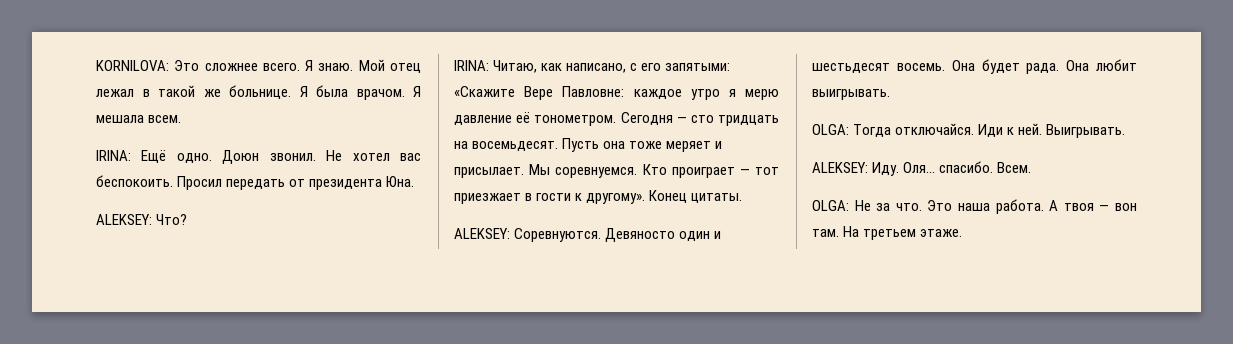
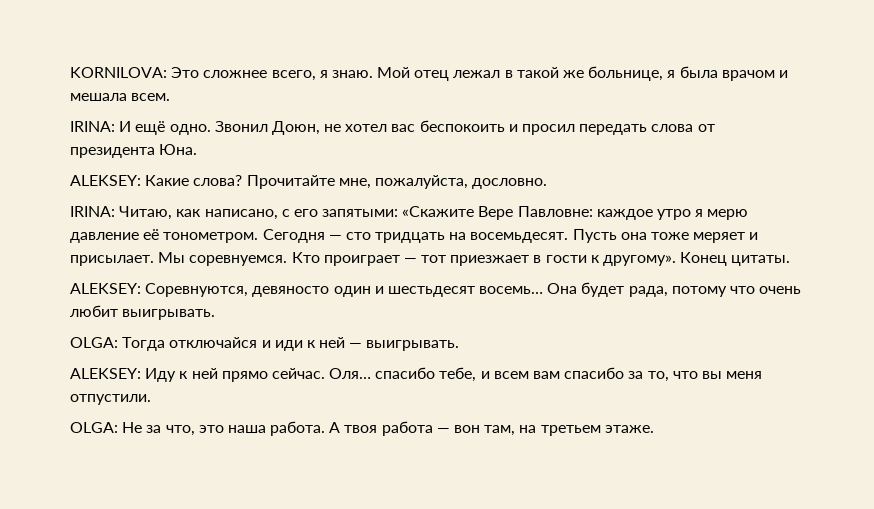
[262,60,314,71] всего. Я -> [271,70,328,81] всего, я
[229,85,421,100] [96,115,182,123] [96,150,422,164] [96,175,415,190] [96,214,188,225] больнице. Я была врачом. Я мешала всем. // IRINA: Ещё одно. Доюн звонил. Не хотел вас беспокоить. Просил передать от президента Юна. // ALEKSEY: Что? -> [588,66,788,81] [70,93,171,101] [70,120,715,135] [70,144,198,158] [70,175,548,189] больнице, я была врачом и мешала всем. // IRINA: И ещё одно. Звонил Доюн, не хотел вас беспокоить и просил передать слова от президента Юна. // ALEKSEY: Какие слова? Прочитайте мне, пожалуйста, дословно.
[514,228,676,242] Соревнуются. Девяносто -> [145,283,330,297] Соревнуются, девяносто
[896,63,945,71] восемь. -> [479,286,544,294] восемь…
[1026,60,1090,74] рада. Она -> [628,286,802,297] рада, потому что очень
[895,123,1126,138] [812,161,1032,176] отключайся. Иди к ней. Выигрывать. // ALEKSEY: Иду. Оля… спасибо. Всем. -> [169,337,460,351] [70,367,763,382] [70,394,151,405] отключайся и иди к ней — выигрывать. // ALEKSEY: Иду к ней прямо сейчас. Оля… спасибо тебе, и всем вам спасибо за то, что вы меня отпустили.
[895,200,953,211] что. Это -> [165,425,224,436] что, это
(1094, 207) none -> [381,421,433,436] работа
[812,226,860,237] там. На -> [484,425,537,436] там, на

